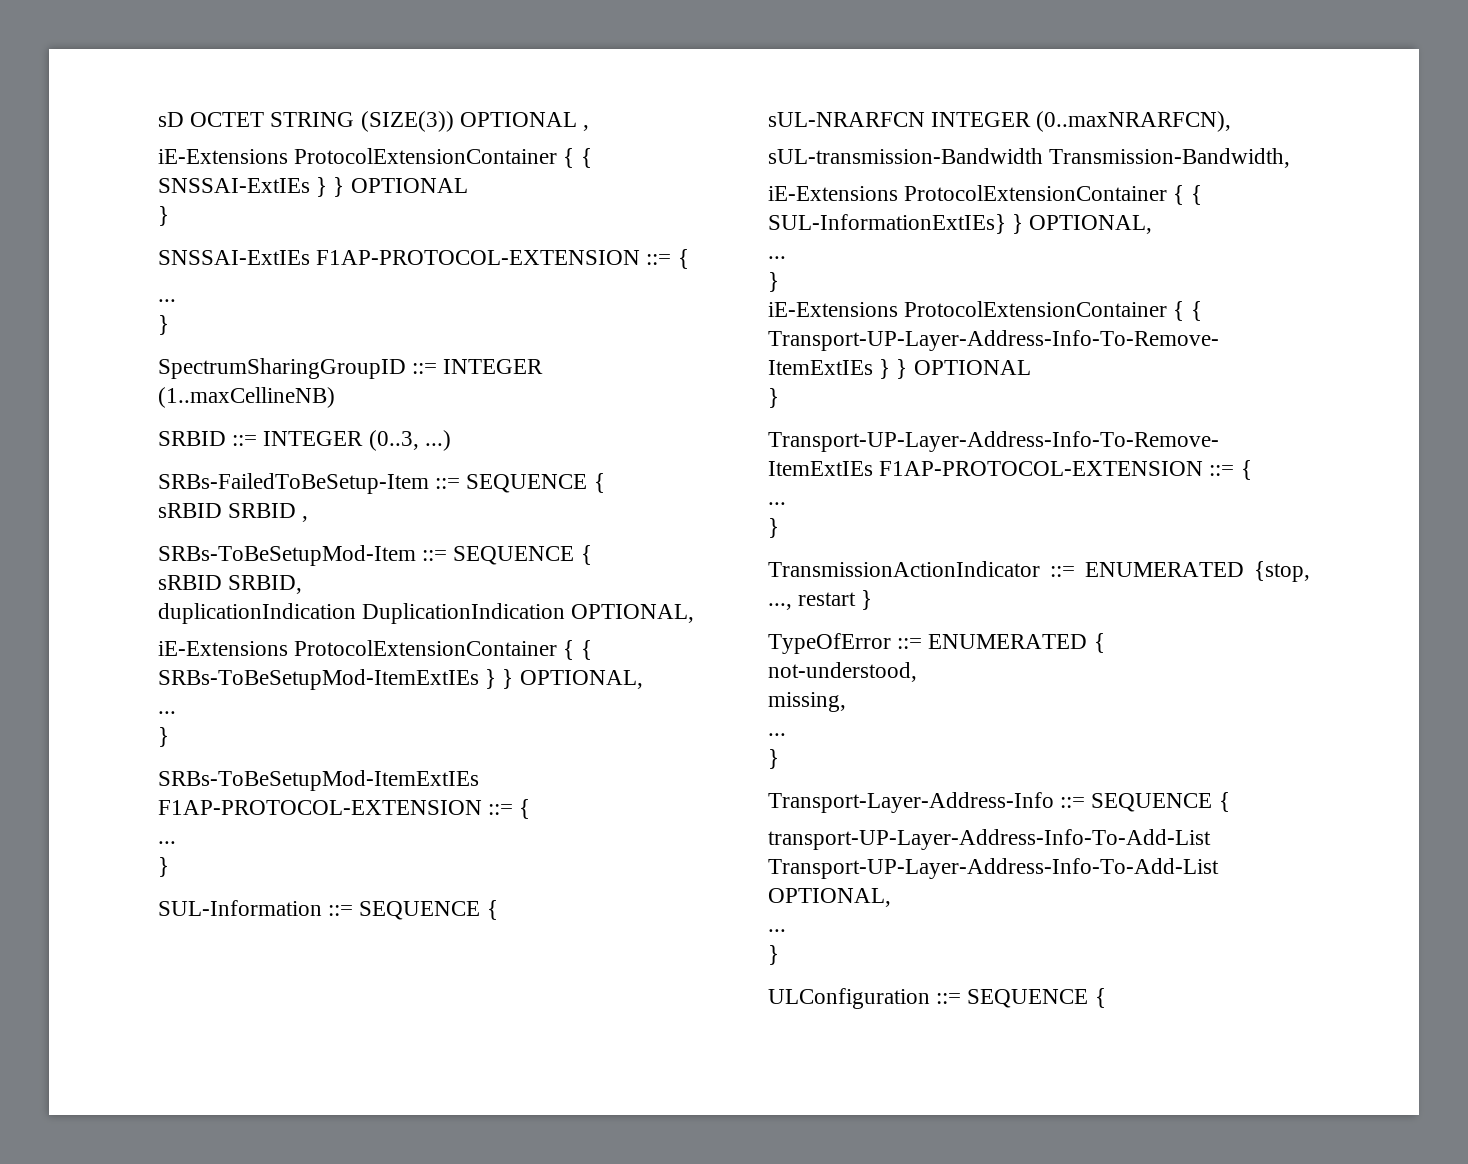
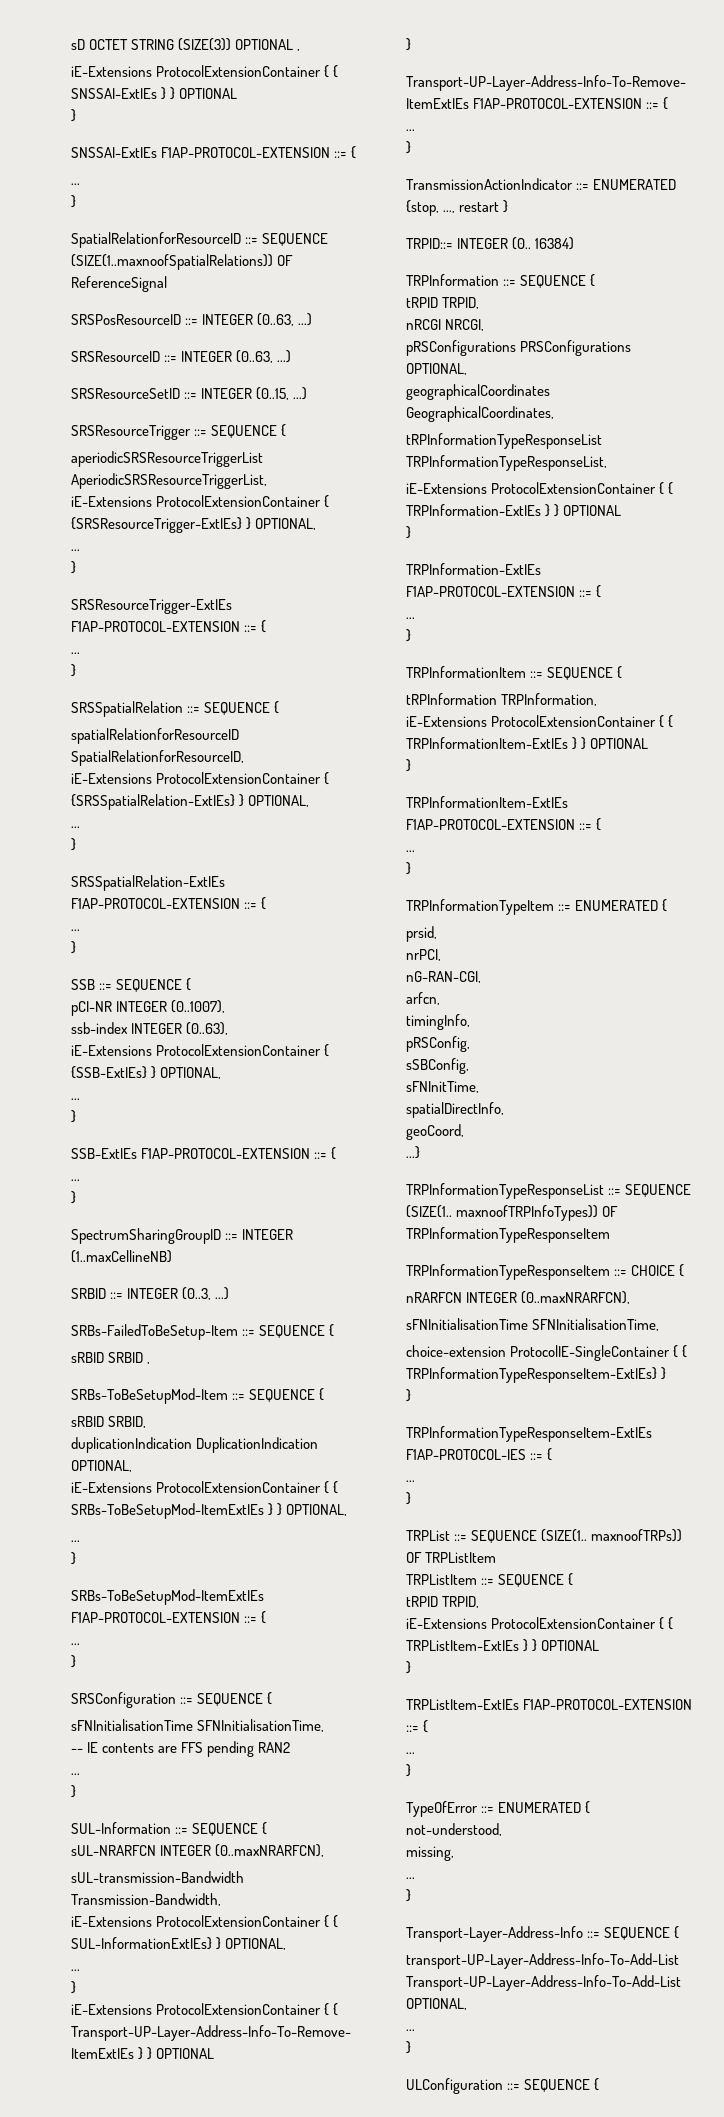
(169, 325) none -> [71,232,329,248] [71,254,294,270] [71,276,167,292] [71,313,313,326] [71,350,292,363] [71,387,308,400] [71,424,287,440] [71,451,263,467] [71,473,267,489] [71,495,330,508] [71,517,317,533] [71,549,80,551] [71,561,76,574] [71,599,232,614] [71,620,267,633] [71,652,80,654] [71,664,76,677] [71,701,280,717] [71,728,239,744] [71,750,244,766] [71,772,330,785] [71,794,310,810] [71,826,80,828] [71,838,76,851] [71,875,225,891] [71,897,267,910] [71,929,80,931] [71,941,76,954] [71,978,192,992] [71,1000,226,1016] [71,1022,229,1035] [71,1044,330,1057] [71,1066,222,1079] [71,1098,80,1100] [71,1110,76,1123] [71,1147,337,1160] [71,1179,80,1181] [71,1191,76,1204] // SpatialRelationforResourceID ::= SEQUENCE (SIZE(1..maxnoofSpatialRelations)) OF ReferenceSignal // SRSPosResourceID ::= INTEGER (0..63, ...) // SRSResourceID ::= INTEGER (0..63, ...) // SRSResourceSetID ::= INTEGER (0..15, ...) // SRSResourceTrigger ::= SEQUENCE { // aperiodicSRSResourceTriggerList AperiodicSRSResourceTriggerList, // iE-Extensions ProtocolExtensionContainer { {SRSResourceTrigger-ExtIEs} } OPTIONAL, // ... // } // SRSResourceTrigger-ExtIEs F1AP-PROTOCOL-EXTENSION ::= { // ... // } // SRSSpatialRelation ::= SEQUENCE { // spatialRelationforResourceID SpatialRelationforResourceID, // iE-Extensions ProtocolExtensionContainer { {SRSSpatialRelation-ExtIEs} } OPTIONAL, // ... // } // SRSSpatialRelation-ExtIEs F1AP-PROTOCOL-EXTENSION ::= { // ... // } // SSB ::= SEQUENCE { // pCI-NR INTEGER (0..1007), // ssb-index INTEGER (0..63), // iE-Extensions ProtocolExtensionContainer { {SSB-ExtIEs} } OPTIONAL, // ... // } // SSB-ExtIEs F1AP-PROTOCOL-EXTENSION ::= { // ... // }
(169, 867) none -> [71,1692,273,1708] [71,1719,325,1732] [71,1741,291,1757] [71,1773,80,1775] [71,1785,76,1798] // SRSConfiguration ::= SEQUENCE { // sFNInitialisationTime SFNInitialisationTime, // -- IE contents are FFS pending RAN2 // ... // }
(873, 600) none -> [406,237,575,250] [406,274,596,288] [406,297,480,309] [406,319,485,331] [406,340,632,356] [406,363,467,375] [406,384,550,400] [406,406,554,422] [406,433,602,449] [406,455,607,471] [406,482,674,495] [406,504,622,517] [406,526,411,539] [406,563,541,575] [406,585,602,598] [406,617,415,619] [406,629,411,642] [406,666,623,680] [406,693,598,706] [406,715,674,728] [406,737,649,750] [406,759,411,772] [406,796,568,808] [406,818,602,831] [406,850,415,852] [406,862,411,875] [406,899,668,915] [406,926,437,942] [406,949,441,961] [406,971,481,983] [406,992,440,1005] [406,1014,470,1030] [406,1036,470,1052] [406,1058,469,1074] [406,1081,479,1093] [406,1102,504,1118] [406,1124,464,1140] [406,1146,420,1159] [406,1183,692,1199] [406,1205,619,1221] [406,1227,610,1243] [406,1264,685,1280] [406,1291,631,1304] [406,1318,660,1331] [406,1345,688,1361] [406,1367,667,1383] [406,1389,411,1402] [406,1426,652,1442] [406,1448,553,1461] [406,1480,415,1482] [406,1492,411,1505] [406,1529,683,1543] [406,1552,497,1563] [406,1573,574,1587] [406,1596,480,1608] [406,1617,674,1630] [406,1639,600,1652] [406,1661,411,1674] [406,1699,693,1710] [406,1720,429,1733] [406,1752,415,1754] [406,1764,411,1777] // TRPID::= INTEGER (0.. 16384) // TRPInformation ::= SEQUENCE { // tRPID TRPID, // nRCGI NRCGI, // pRSConfigurations PRSConfigurations OPTIONAL, // geographicalCoordinates GeographicalCoordinates, // tRPInformationTypeResponseList TRPInformationTypeResponseList, // iE-Extensions ProtocolExtensionContainer { { TRPInformation-ExtIEs } } OPTIONAL // } // TRPInformation-ExtIEs F1AP-PROTOCOL-EXTENSION ::= { // ... // } // TRPInformationItem ::= SEQUENCE { // tRPInformation TRPInformation, // iE-Extensions ProtocolExtensionContainer { { TRPInformationItem-ExtIEs } } OPTIONAL // } // TRPInformationItem-ExtIEs F1AP-PROTOCOL-EXTENSION ::= { // ... // } // TRPInformationTypeItem ::= ENUMERATED { // prsid, // nrPCI, // nG-RAN-CGI, // arfcn, // timingInfo, // pRSConfig, // sSBConfig, // sFNInitTime, // spatialDirectInfo, // geoCoord, // ...} // TRPInformationTypeResponseList ::= SEQUENCE (SIZE(1.. maxnoofTRPInfoTypes)) OF TRPInformationTypeResponseItem // TRPInformationTypeResponseItem ::= CHOICE { // nRARFCN INTEGER (0..maxNRARFCN), // sFNInitialisationTime SFNInitialisationTime, // choice-extension ProtocolIE-SingleContainer { { TRPInformationTypeResponseItem-ExtIEs} } // } // TRPInformationTypeResponseItem-ExtIEs F1AP-PROTOCOL-IES ::= { // ... // } // TRPList ::= SEQUENCE (SIZE(1.. maxnoofTRPs)) OF TRPListItem // TRPListItem ::= SEQUENCE { // tRPID TRPID, // iE-Extensions ProtocolExtensionContainer { { TRPListItem-ExtIEs } } OPTIONAL // } // TRPListItem-ExtIEs F1AP-PROTOCOL-EXTENSION ::= { // ... // }

